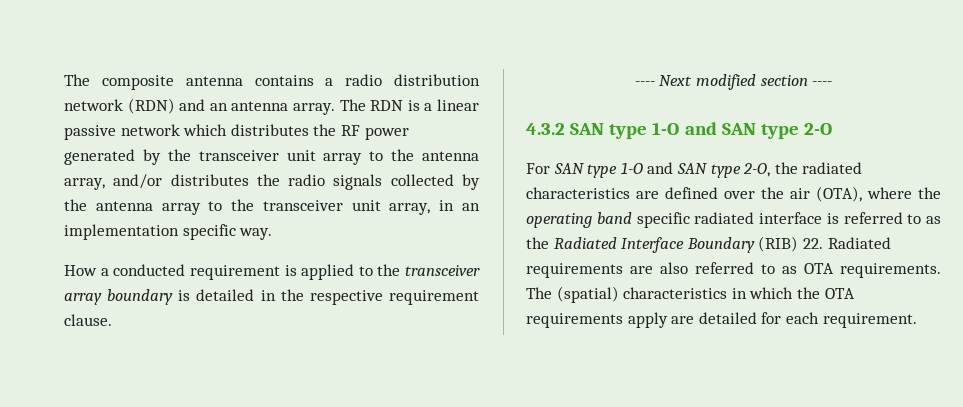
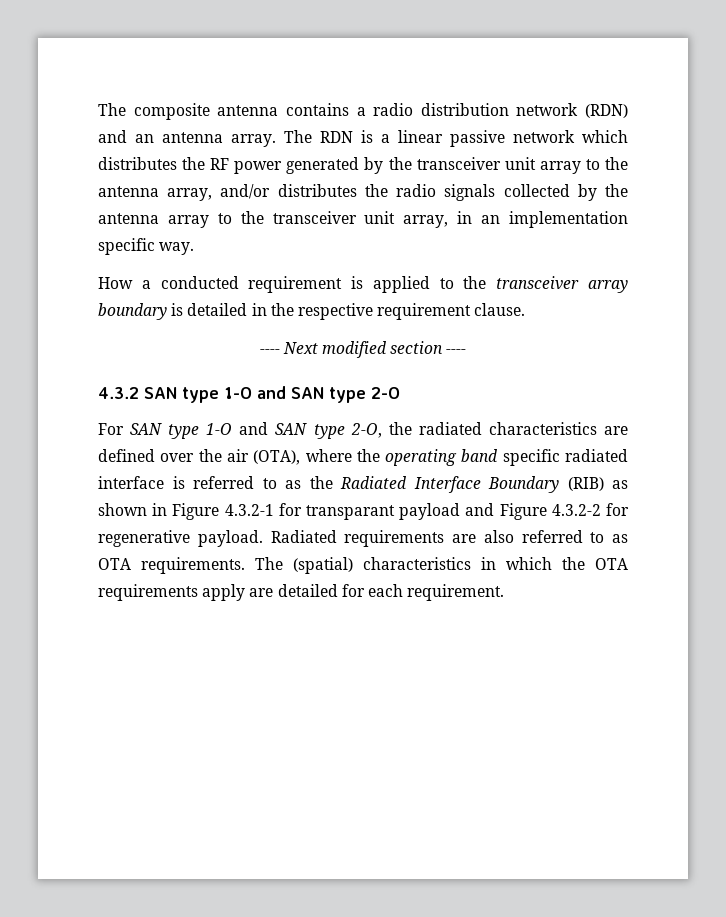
[802,238,823,249] 22. -> [612,480,628,489] [98,503,629,520] [98,530,263,547] as shown in Figure 4.3.2-1 for transparant payload and Figure 4.3.2-2 for regenerative payload.

